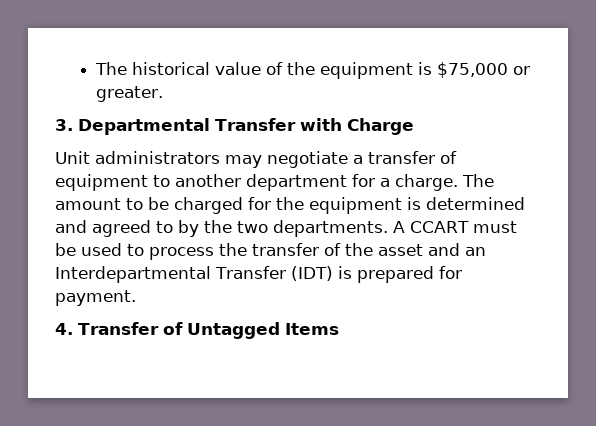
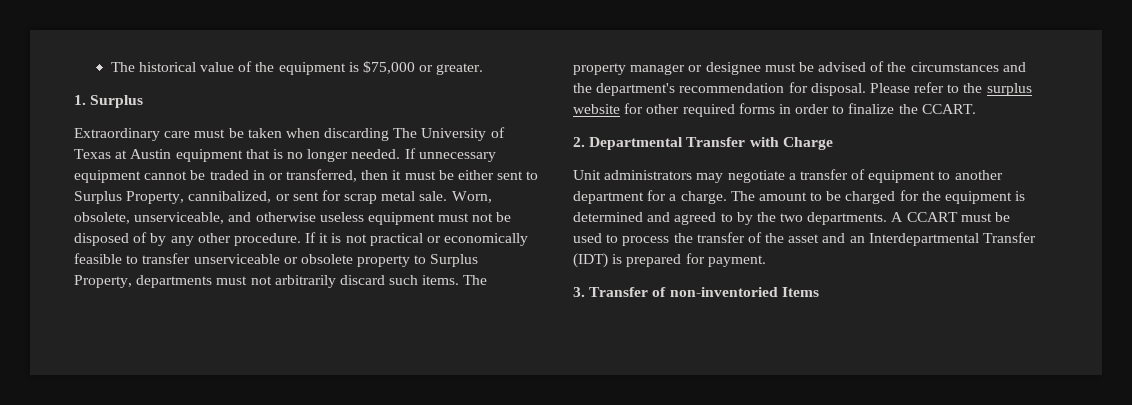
[55,119,73,131] 3. -> [74,95,144,108] [74,127,505,141] [74,148,496,162] [74,169,539,183] [74,190,492,204] [74,212,512,225] [74,232,529,246] [74,253,479,267] [74,275,488,288] [573,61,1026,75] [573,82,1032,96] [573,103,976,117] [573,137,585,147] 1. Surplus // Extraordinary care must be taken when discarding The University of Texas at Austin equipment that is no longer needed. If unnecessary equipment cannot be traded in or transferred, then it must be either sent to Surplus Property, cannibalized, or sent for scrap metal sale. Worn, obsolete, unserviceable, and otherwise useless equipment must not be disposed of by any other procedure. If it is not practical or economically feasible to transfer unserviceable or obsolete property to Surplus Property, departments must not arbitrarily discard such items. The property manager or designee must be advised of the circumstances and the department's recommendation for disposal. Please refer to the surplus website for other required forms in order to finalize the CCART. // 2.
[55,323,73,335] 4. -> [573,287,585,297] 3.
[186,322,280,339] Untagged -> [669,287,778,297] non-inventoried

